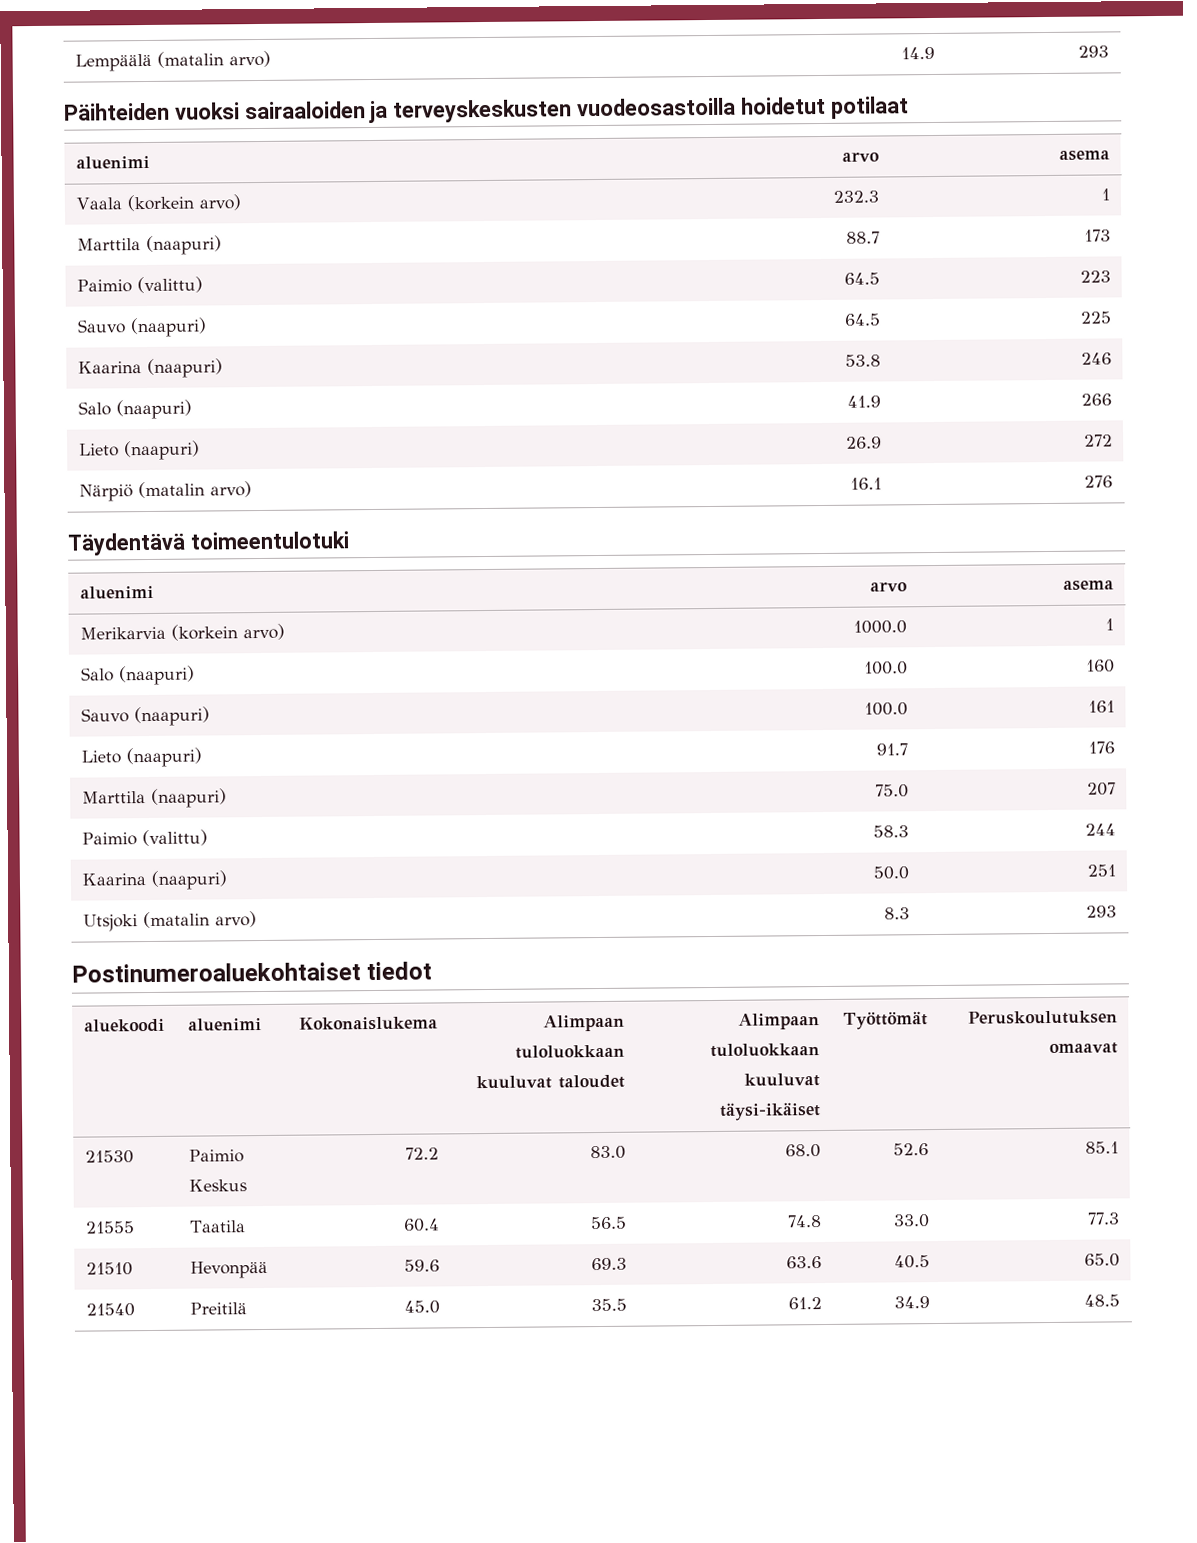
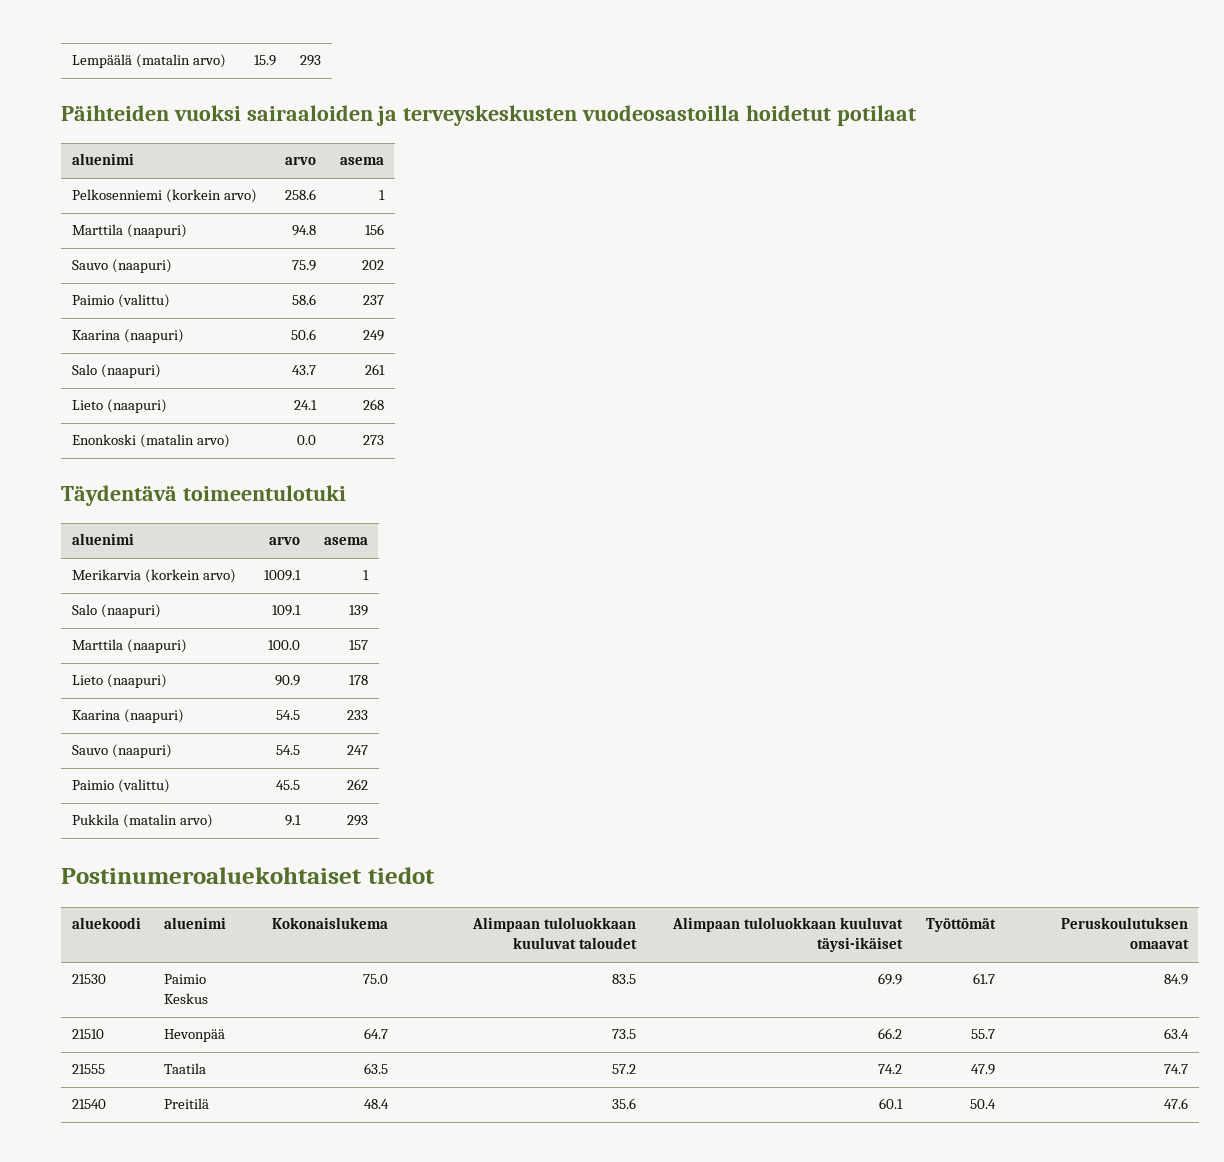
[901,46,936,60] 14.9 -> [253,55,276,66] 15.9
[75,194,241,212] [833,190,880,203] Vaala (korkein arvo) | 232.3 -> [72,189,258,203] [284,189,316,200] Pelkosenniemi (korkein arvo) | 258.6
[846,231,881,244] [1084,229,1112,242] [76,276,203,294] [844,272,881,285] [1080,270,1112,283] [76,317,207,338] [844,313,882,326] [1080,311,1113,324] [77,358,223,379] [845,354,882,367] [1081,352,1113,365] [77,399,192,420] [847,395,882,408] [1081,393,1113,406] [78,440,200,461] [846,436,883,449] [1084,434,1114,447] [78,481,252,502] [850,477,883,490] [1084,475,1114,488] 88.7 | 173 // Paimio (valittu) | 64.5 | 223 // Sauvo (naapuri) | 64.5 | 225 // Kaarina (naapuri) | 53.8 | 246 // Salo (naapuri) | 41.9 | 266 // Lieto (naapuri) | 26.9 | 272 // Närpiö (matalin arvo) | 16.1 | 276 -> [291,225,316,236] [364,224,384,235] [72,259,173,273] [291,260,316,271] [361,260,384,270] [72,294,171,308] [291,294,316,305] [362,295,384,305] [72,329,185,343] [290,329,316,340] [362,330,384,341] [72,364,162,378] [291,365,316,375] [364,364,385,375] [72,399,168,413] [293,400,317,410] [362,399,384,410] [72,434,231,448] [296,435,316,445] [362,435,384,445] 94.8 | 156 // Sauvo (naapuri) | 75.9 | 202 // Paimio (valittu) | 58.6 | 237 // Kaarina (naapuri) | 50.6 | 249 // Salo (naapuri) | 43.7 | 261 // Lieto (naapuri) | 24.1 | 268 // Enonkoski (matalin arvo) | 0.0 | 273
[853,620,908,634] 1000.0 -> [263,570,301,581] 1009.1
[864,661,909,675] [1086,659,1116,673] [80,706,210,727] [864,702,909,716] [1088,700,1116,713] [80,747,202,768] [876,743,909,756] [1088,741,1116,754] [81,788,227,808] [875,784,910,798] [1087,782,1117,796] [81,829,208,847] [873,825,910,838] [1085,823,1117,836] [81,870,228,890] [873,866,910,880] [1087,864,1117,877] [82,911,257,932] [884,907,911,920] 100.0 | 160 // Sauvo (naapuri) | 100.0 | 161 // Lieto (naapuri) | 91.7 | 176 // Marttila (naapuri) | 75.0 | 207 // Paimio (valittu) | 58.3 | 244 // Kaarina (naapuri) | 50.0 | 251 // Utsjoki (matalin arvo) | 8.3 -> [271,605,301,616] [348,605,368,616] [72,639,188,653] [267,640,300,650] [348,640,368,650] [72,674,168,688] [274,675,300,686] [348,675,368,685] [72,709,185,723] [275,710,300,720] [346,710,368,720] [72,744,173,758] [275,745,300,755] [346,745,368,755] [72,779,171,793] [275,780,300,790] [346,779,368,790] [72,814,214,828] [284,815,301,826] 109.1 | 139 // Marttila (naapuri) | 100.0 | 157 // Lieto (naapuri) | 90.9 | 178 // Kaarina (naapuri) | 54.5 | 233 // Sauvo (naapuri) | 54.5 | 247 // Paimio (valittu) | 45.5 | 262 // Pukkila (matalin arvo) | 9.1
[405,1147,440,1160] [590,1145,627,1160] [785,1144,822,1158] [893,1143,930,1156] [1085,1141,1120,1154] [84,1221,135,1234] [188,1220,246,1233] [403,1218,441,1232] [590,1216,628,1230] [787,1215,823,1228] [893,1214,931,1228] [1087,1212,1121,1225] [85,1262,133,1276] [189,1260,268,1279] [404,1259,441,1272] [591,1257,628,1271] [786,1256,823,1269] [894,1255,931,1269] [1084,1253,1121,1267] [85,1303,135,1317] [189,1302,247,1315] [404,1300,441,1314] [591,1298,628,1312] [788,1297,823,1310] [894,1296,931,1309] [1084,1294,1121,1307] 72.2 | 83.0 | 68.0 | 52.6 | 85.1 // 21555 | Taatila | 60.4 | 56.5 | 74.8 | 33.0 | 77.3 // 21510 | Hevonpää | 59.6 | 69.3 | 63.6 | 40.5 | 65.0 // 21540 | Preitilä | 45.0 | 35.5 | 61.2 | 34.9 | 48.5 -> [362,974,388,984] [611,974,636,984] [877,973,902,985] [972,973,995,984] [1163,974,1188,985] [72,1029,105,1039] [164,1029,226,1042] [363,1028,388,1039] [611,1029,636,1039] [877,1028,902,1039] [970,1029,995,1039] [1163,1028,1189,1039] [72,1064,106,1074] [164,1063,207,1074] [363,1063,388,1074] [611,1064,636,1074] [877,1064,902,1074] [970,1064,995,1075] [1163,1064,1188,1074] [72,1099,107,1109] [164,1098,210,1109] [363,1099,389,1109] [611,1098,636,1109] [878,1098,903,1109] [969,1099,996,1109] [1163,1098,1188,1109] 75.0 | 83.5 | 69.9 | 61.7 | 84.9 // 21510 | Hevonpää | 64.7 | 73.5 | 66.2 | 55.7 | 63.4 // 21555 | Taatila | 63.5 | 57.2 | 74.2 | 47.9 | 74.7 // 21540 | Preitilä | 48.4 | 35.6 | 60.1 | 50.4 | 47.6

